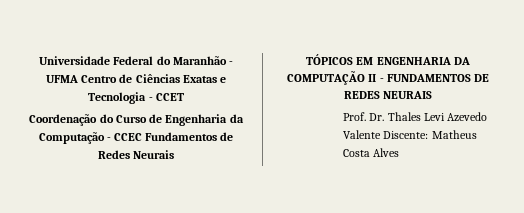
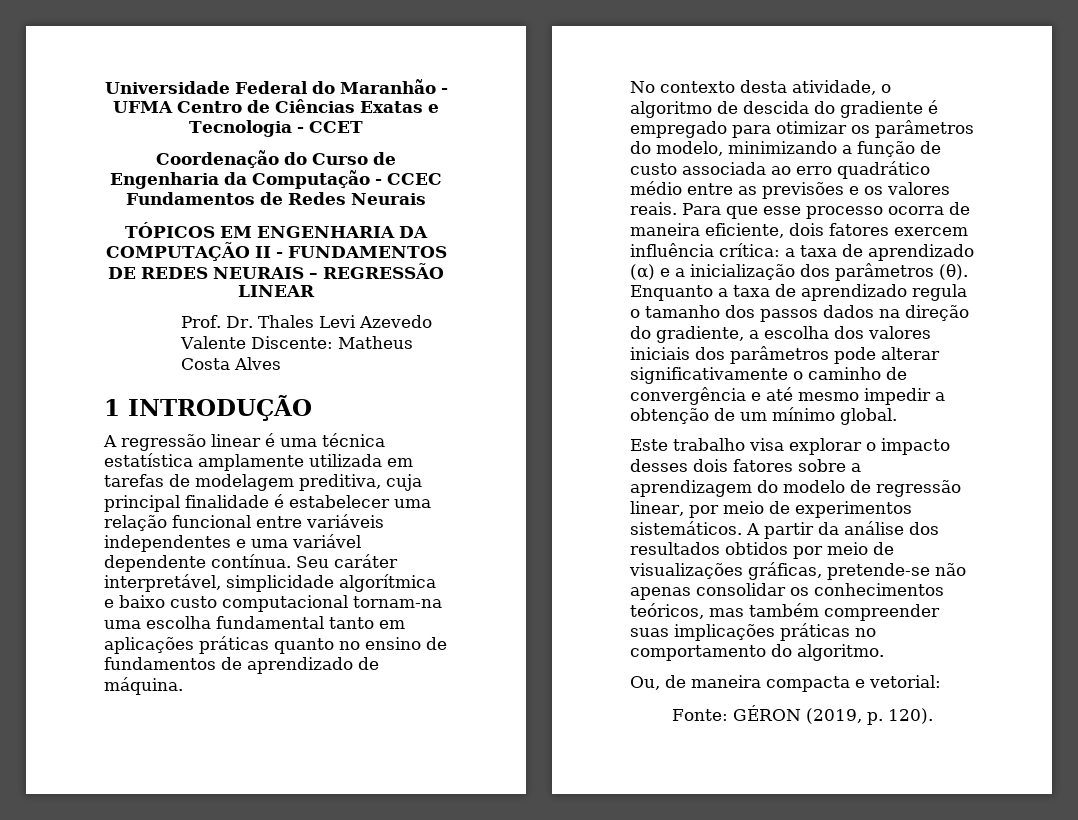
(433, 95) none -> [309,263,444,279] [238,285,315,297] – REGRESSÃO LINEAR
(400, 152) none -> [104,395,312,421] [103,433,385,451] [104,453,413,471] [104,474,422,491] [104,494,431,512] [104,514,384,531] [104,534,361,552] [104,554,398,572] [104,574,436,592] [104,595,442,612] [104,616,405,629] [104,636,447,654] [104,657,379,674] [104,677,183,695] [630,80,891,95] [630,100,938,118] [630,120,974,138] [630,141,941,157] [630,161,930,179] [630,181,950,199] [630,202,970,219] [630,223,968,238] [630,243,974,261] [630,263,968,281] [630,284,967,301] [630,305,969,322] [630,326,931,343] [630,346,940,364] [630,367,907,384] [630,387,945,405] [630,407,897,425] [630,438,950,455] [630,459,861,472] [630,480,961,497] [630,501,912,518] [630,521,939,539] [630,542,894,559] [629,562,966,580] [630,583,944,600] [630,603,940,621] [630,623,876,641] [630,644,884,661] [630,675,941,692] [671,705,933,725] // 1 INTRODUÇÃO // A regressão linear é uma técnica estatística amplamente utilizada em tarefas de modelagem preditiva, cuja principal finalidade é estabelecer uma relação funcional entre variáveis independentes e uma variável dependente contínua. Seu caráter interpretável, simplicidade algorítmica e baixo custo computacional tornam-na uma escolha fundamental tanto em aplicações práticas quanto no ensino de fundamentos de aprendizado de máquina. // No contexto desta atividade, o algoritmo de descida do gradiente é empregado para otimizar os parâmetros do modelo, minimizando a função de custo associada ao erro quadrático médio entre as previsões e os valores reais. Para que esse processo ocorra de maneira eficiente, dois fatores exercem influência crítica: a taxa de aprendizado (α) e a inicialização dos parâmetros (θ). Enquanto a taxa de aprendizado regula o tamanho dos passos dados na direção do gradiente, a escolha dos valores iniciais dos parâmetros pode alterar significativamente o caminho de convergência e até mesmo impedir a obtenção de um mínimo global. // Este trabalho visa explorar o impacto desses dois fatores sobre a aprendizagem do modelo de regressão linear, por meio de experimentos sistemáticos. A partir da análise dos resultados obtidos por meio de visualizações gráficas, pretende-se não apenas consolidar os conhecimentos teóricos, mas também compreender suas implicações práticas no comportamento do algoritmo. // Ou, de maneira compacta e vetorial: // Fonte: GÉRON (2019, p. 120).

